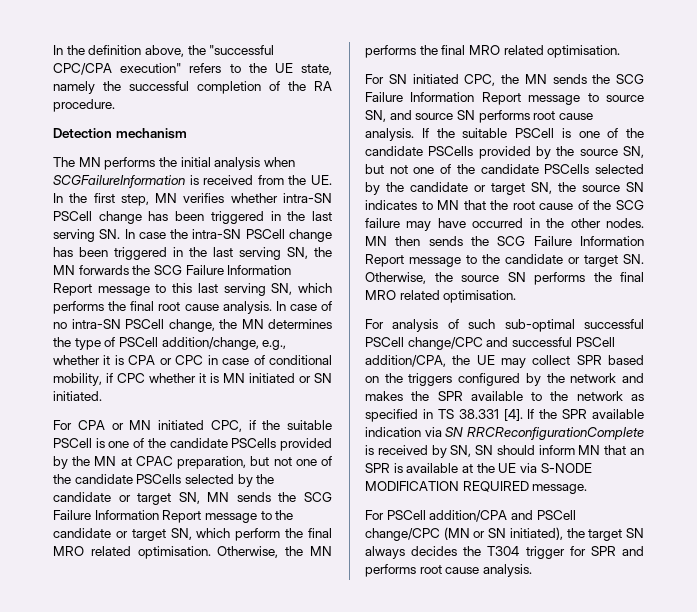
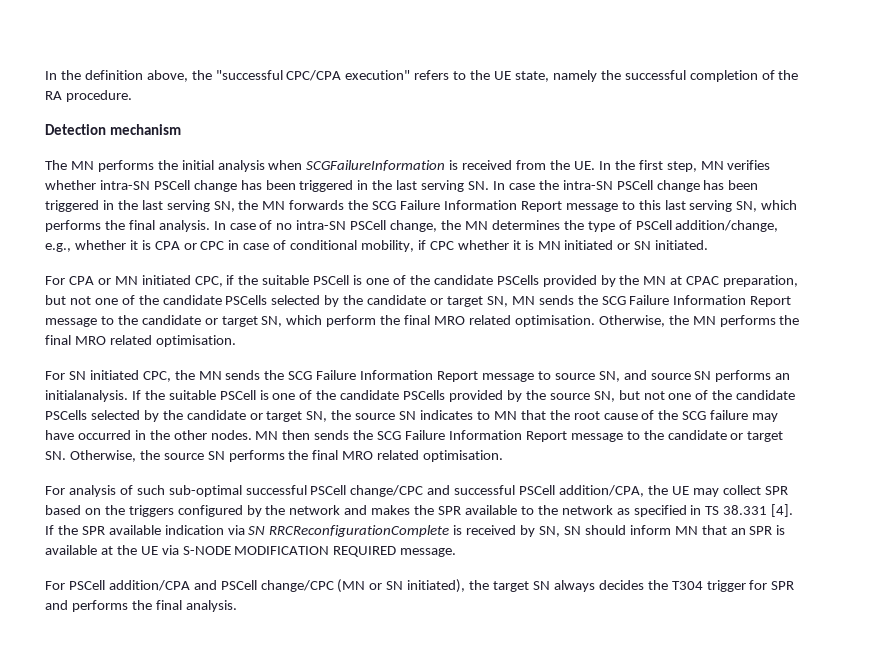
[158,302,219,311] root cause -> (155, 225) none
[533,111,593,120] [365,128,414,141] root cause analysis. -> [775,373,791,380] [45,390,128,402] an initialanalysis.
[419,565,480,574] root cause -> [131,600,182,610] the final

